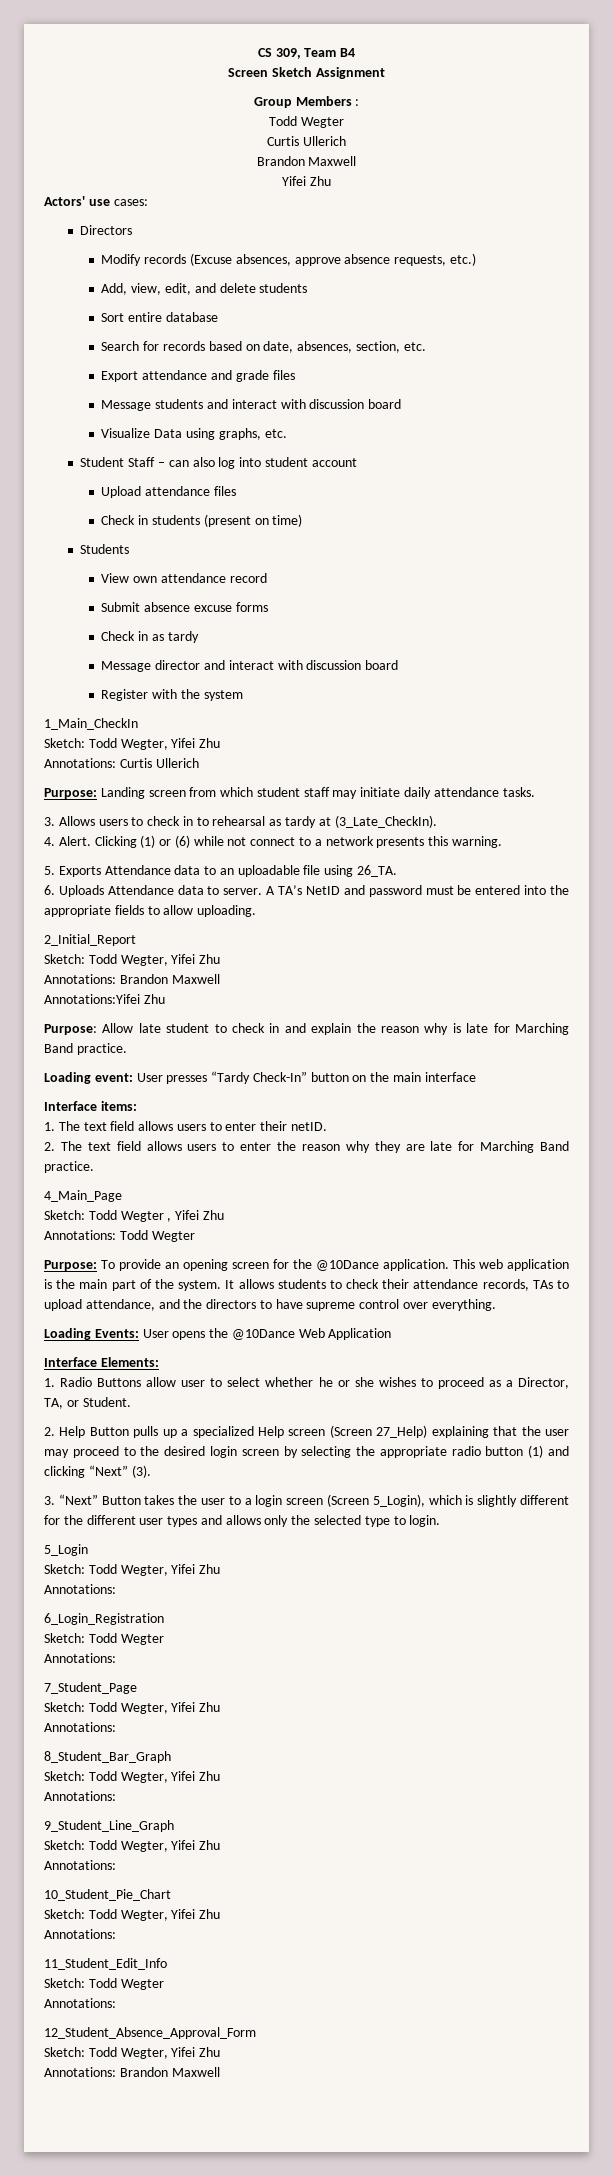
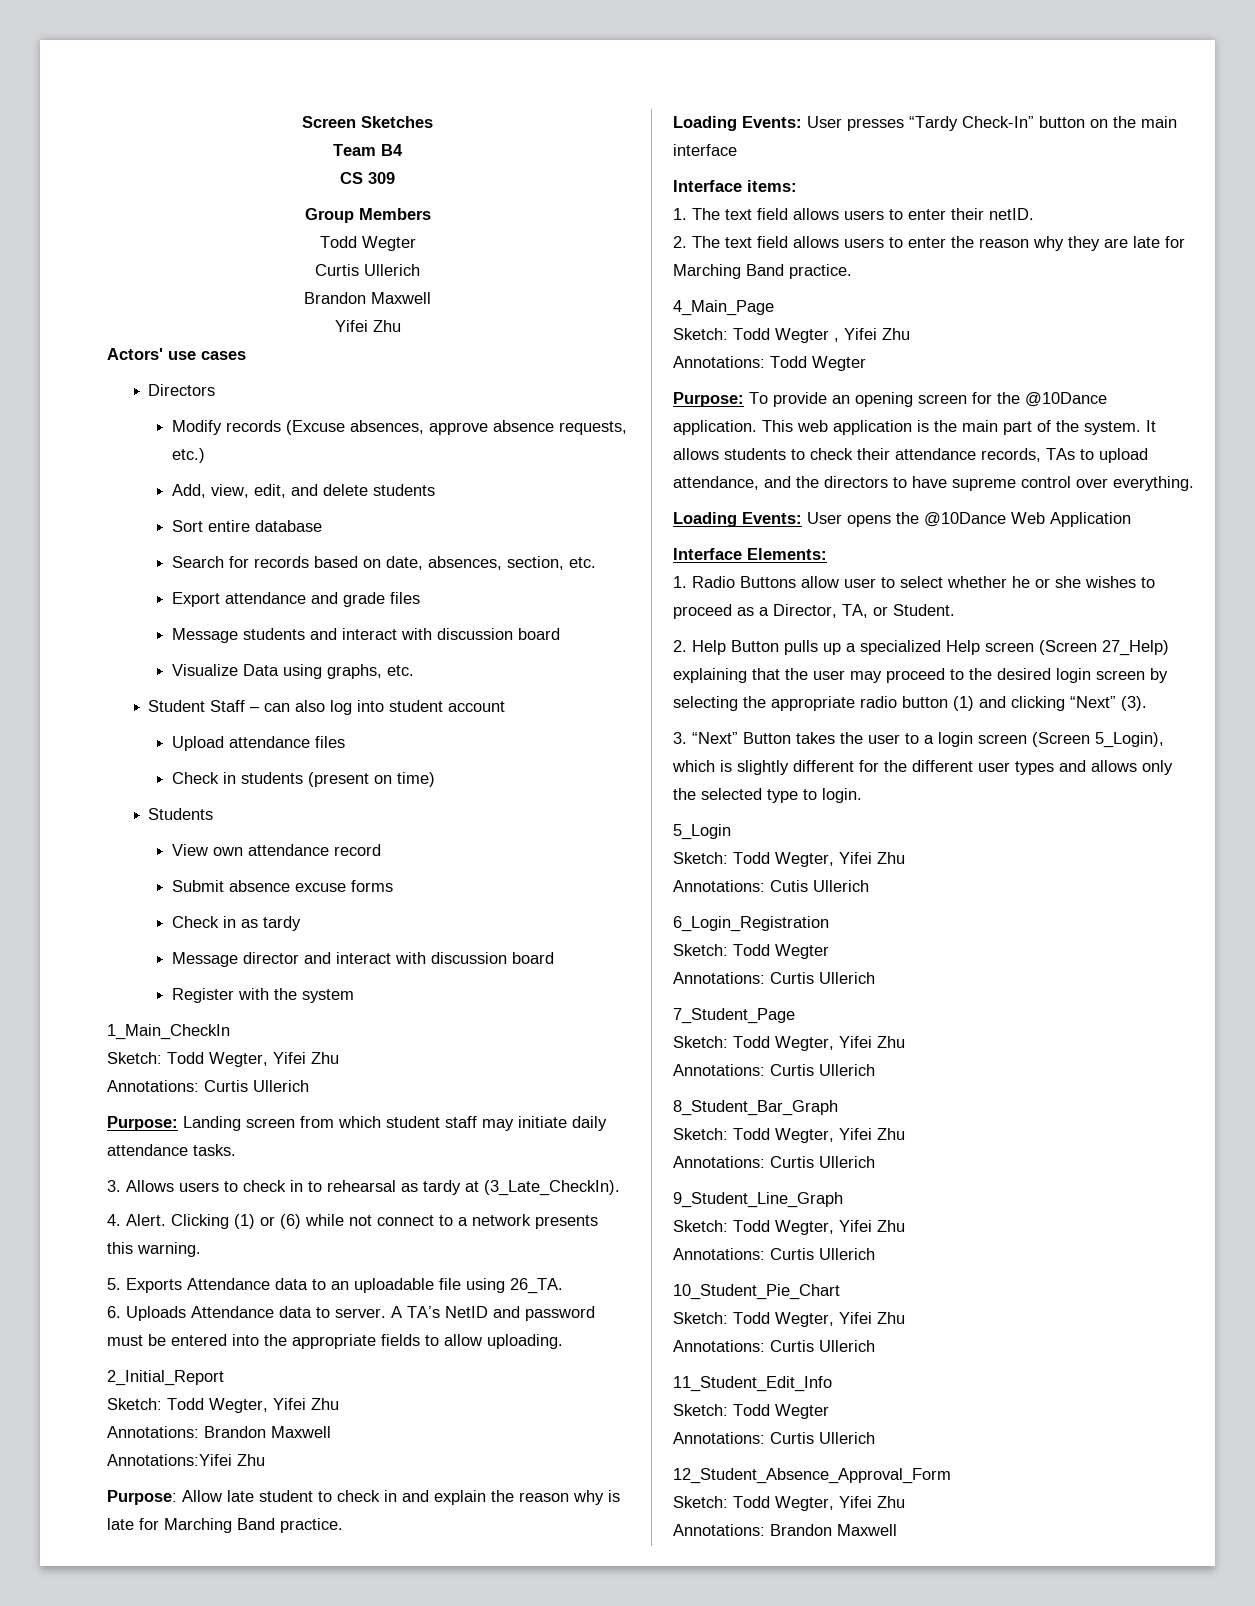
[257,48,301,59] CS 309, -> [302,116,433,128] Screen Sketches //
[228,67,385,79] Screen Sketch Assignment -> [340,172,395,184] CS 309
[355,99,360,106] : -> (431, 214) none
[113,199,148,206] cases: -> [201,351,246,360] cases
[94,1073,133,1082] event: -> [742,116,802,128] Events:
(116, 1589) none -> [770,880,869,892] Cutis Ullerich
(116, 1658) none -> [770,972,875,984] Curtis Ullerich
(116, 1727) none -> [770,1064,875,1076] Curtis Ullerich
(116, 1796) none -> [770,1156,875,1168] Curtis Ullerich
(116, 1865) none -> [770,1248,875,1260] Curtis Ullerich
(116, 1934) none -> [770,1340,875,1352] Curtis Ullerich
(116, 2003) none -> [770,1432,875,1444] Curtis Ullerich

